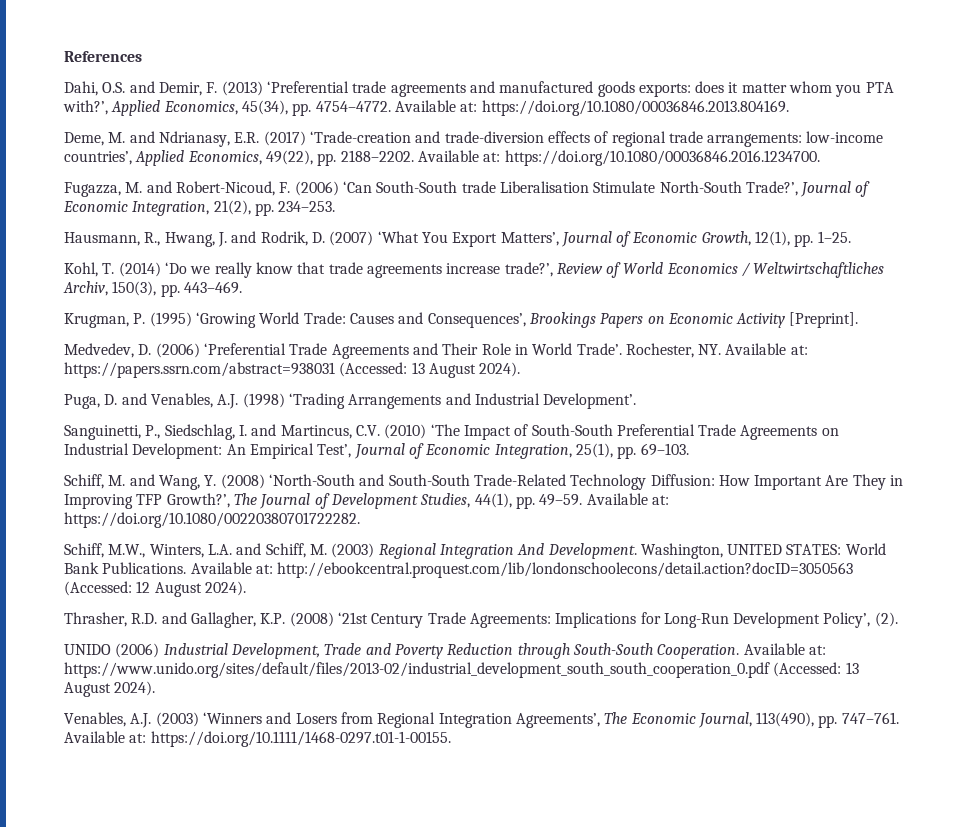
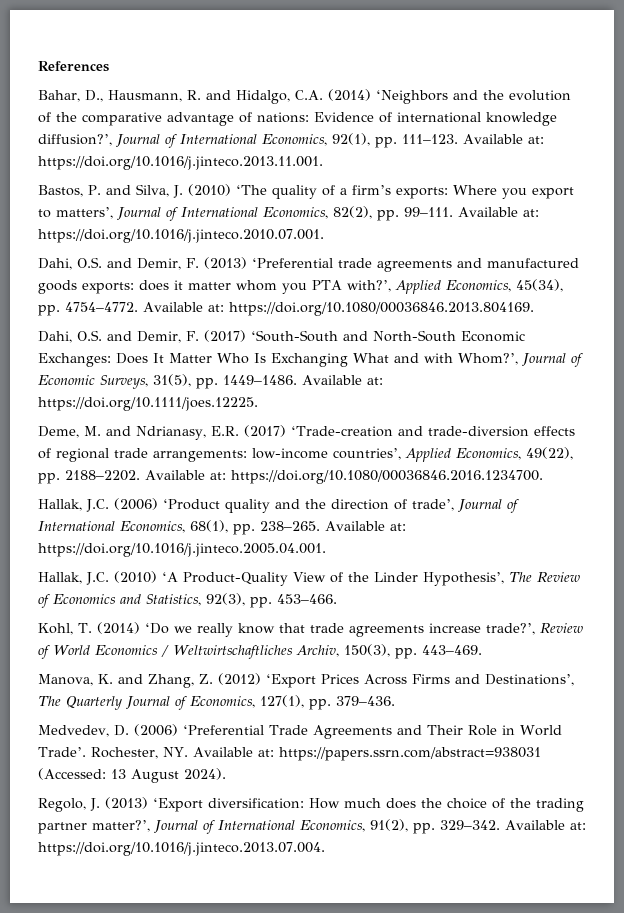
(142, 56) none -> [38,89,571,104] [38,112,557,126] [38,133,544,148] [38,156,323,170] [38,184,574,199] [38,206,539,221] [38,229,324,243] // Bahar, D., Hausmann, R. and Hidalgo, C.A. (2014) ‘Neighbors and the evolution of the comparative advantage of nations: Evidence of international knowledge diffusion?’, Journal of International Economics, 92(1), pp. 111–123. Available at: https://doi.org/10.1016/j.jinteco.2013.11.001. // Bastos, P. and Silva, J. (2010) ‘The quality of a firm’s exports: Where you export to matters’, Journal of International Economics, 82(2), pp. 99–111. Available at: https://doi.org/10.1016/j.jinteco.2010.07.001.
(789, 108) none -> [38,330,525,343] [38,353,583,367] [38,374,383,389] [38,397,258,411] // Dahi, O.S. and Demir, F. (2017) ‘South-South and North-South Economic Exchanges: Does It Matter Who Is Exchanging What and with Whom?’, Journal of Economic Surveys, 31(5), pp. 1449–1486. Available at: https://doi.org/10.1111/joes.12225.
[64,181,871,197] [63,200,336,216] [64,231,851,247] Fugazza, M. and Robert-Nicoud, F. (2006) ‘Can South-South trade Liberalisation Stimulate North-South Trade?’, Journal of Economic Integration, 21(2), pp. 234–253. // Hausmann, R., Hwang, J. and Rodrik, D. (2007) ‘What You Export Matters’, Journal of Economic Growth, 12(1), pp. 1–25. -> [38,498,519,513] [38,520,406,535] [38,543,326,557] [38,571,580,586] [38,593,337,608] Hallak, J.C. (2006) ‘Product quality and the direction of trade’, Journal of International Economics, 68(1), pp. 238–265. Available at: https://doi.org/10.1016/j.jinteco.2005.04.001. // Hallak, J.C. (2010) ‘A Product-Quality View of the Linder Hypothesis’, The Review of Economics and Statistics, 92(3), pp. 453–466.
[64,312,859,328] Krugman, P. (1995) ‘Growing World Trade: Causes and Consequences’, Brookings Papers on Economic Activity [Preprint]. -> [38,673,574,688] [38,695,395,710] Manova, K. and Zhang, Z. (2012) ‘Export Prices Across Firms and Destinations’, The Quarterly Journal of Economics, 127(1), pp. 379–436.
[64,393,637,409] [64,424,839,440] [64,443,689,459] [64,474,904,490] [64,493,669,509] [64,512,360,528] [64,543,886,559] [64,562,854,578] [64,581,246,597] [64,612,898,628] [64,643,826,659] [64,662,859,678] [64,681,156,697] [64,712,899,728] [64,731,451,747] Puga, D. and Venables, A.J. (1998) ‘Trading Arrangements and Industrial Development’. // Sanguinetti, P., Siedschlag, I. and Martincus, C.V. (2010) ‘The Impact of South-South Preferential Trade Agreements on Industrial Development: An Empirical Test’, Journal of Economic Integration, 25(1), pp. 69–103. // Schiff, M. and Wang, Y. (2008) ‘North-South and South-South Trade-Related Technology Diffusion: How Important Are They in Improving TFP Growth?’, The Journal of Development Studies, 44(1), pp. 49–59. Available at: https://doi.org/10.1080/00220380701722282. // Schiff, M.W., Winters, L.A. and Schiff, M. (2003) Regional Integration And Development. Washington, UNITED STATES: World Bank Publications. Available at: http://ebookcentral.proquest.com/lib/londonschoolecons/detail.action?docID=3050563 (Accessed: 12 August 2024). // Thrasher, R.D. and Gallagher, K.P. (2008) ‘21st Century Trade Agreements: Implications for Long-Run Development Policy’, (2). // UNIDO (2006) Industrial Development, Trade and Poverty Reduction through South-South Cooperation. Available at: https://www.unido.org/sites/default/files/2013-02/industrial_development_south_south_cooperation_0.pdf (Accessed: 13 August 2024). // Venables, A.J. (2003) ‘Winners and Losers from Regional Integration Agreements’, The Economic Journal, 113(490), pp. 747–761. Available at: https://doi.org/10.1111/1468-0297.t01-1-00155. -> [38,797,584,812] [38,819,586,834] [38,842,325,856] Regolo, J. (2013) ‘Export diversification: How much does the choice of the trading partner matter?’, Journal of International Economics, 91(2), pp. 329–342. Available at: https://doi.org/10.1016/j.jinteco.2013.07.004.

